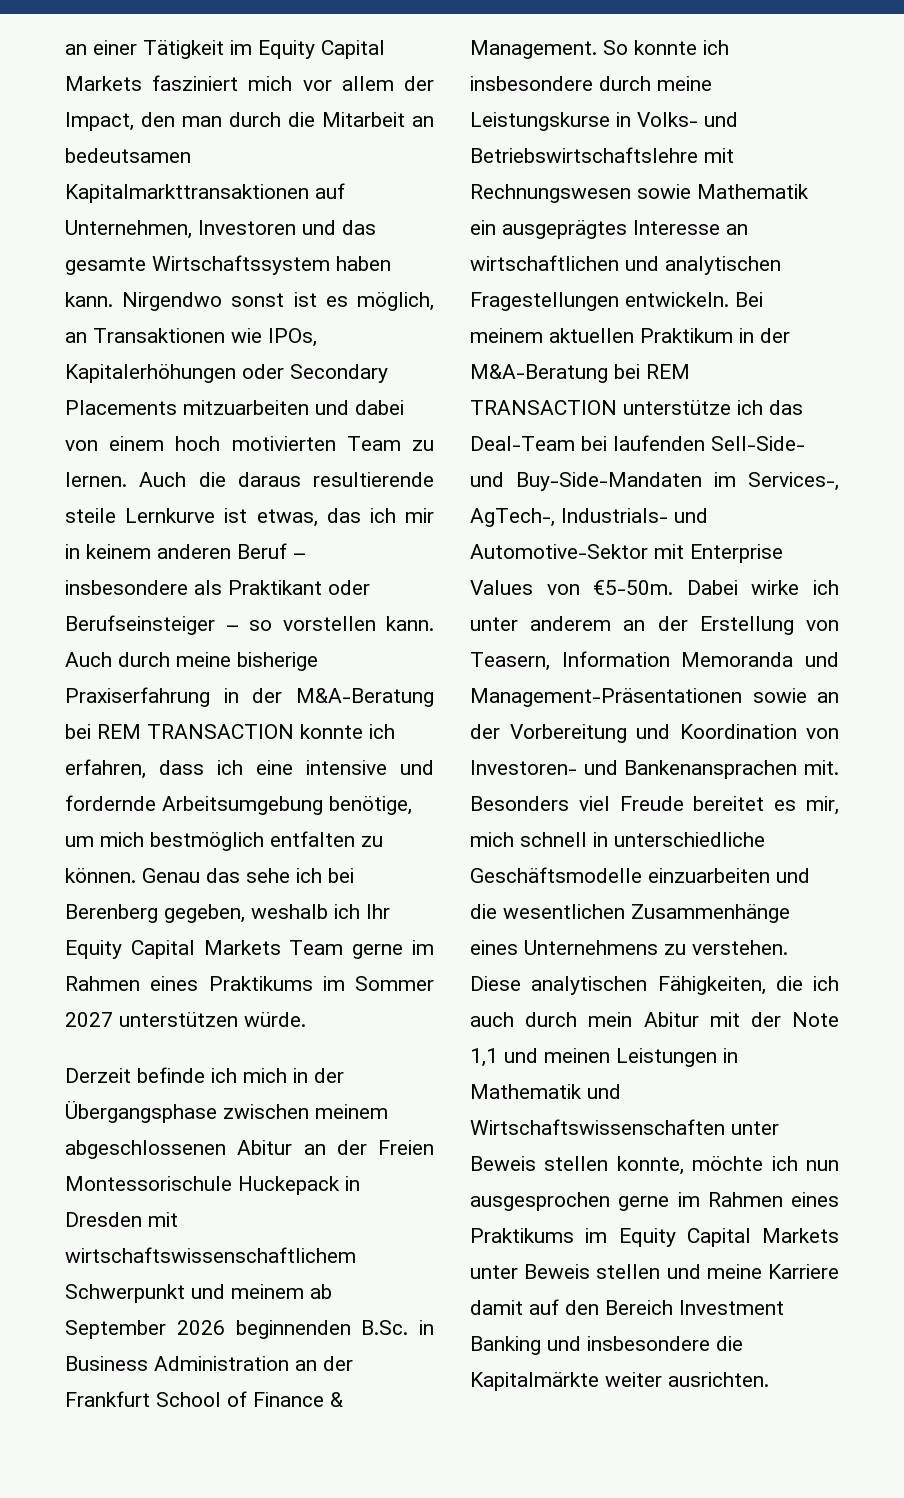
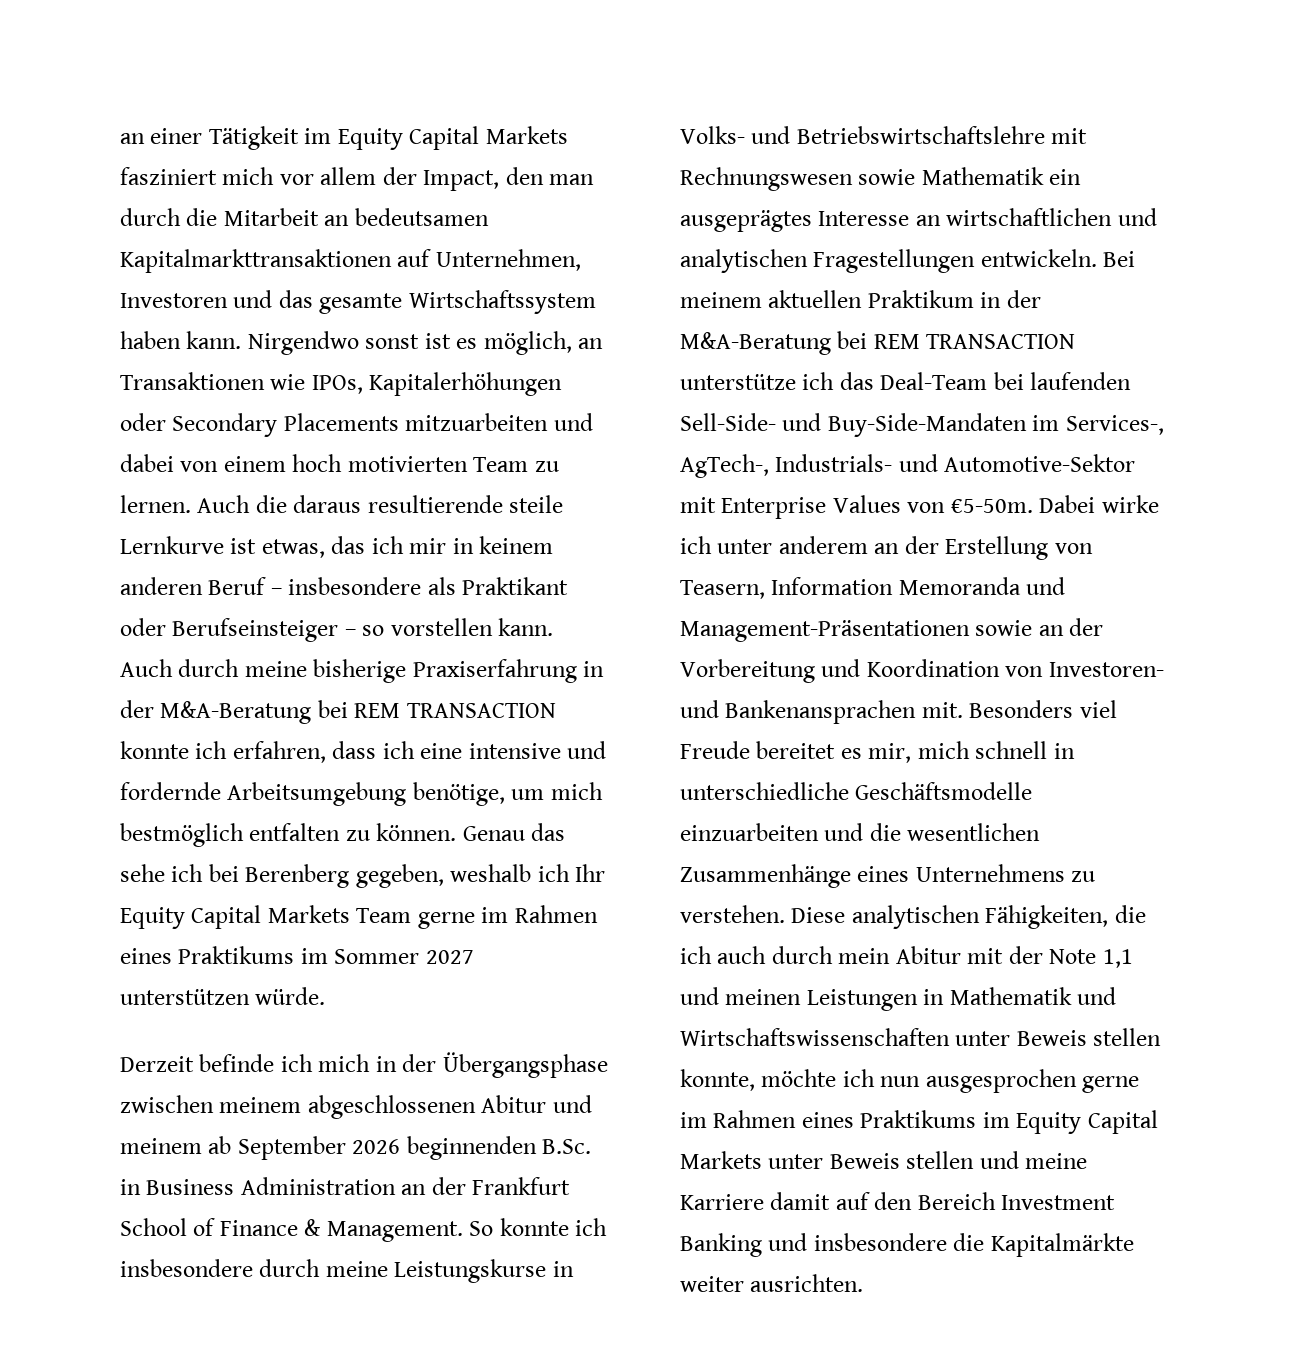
[303,1140,434,1155] [65,1176,360,1195] [65,1212,178,1227] [65,1247,356,1263] [65,1284,185,1303] an der Freien Montessorischule Huckepack in Dresden mit wirtschaftswissenschaftlichem Schwerpunkt -> (547, 1104) none

